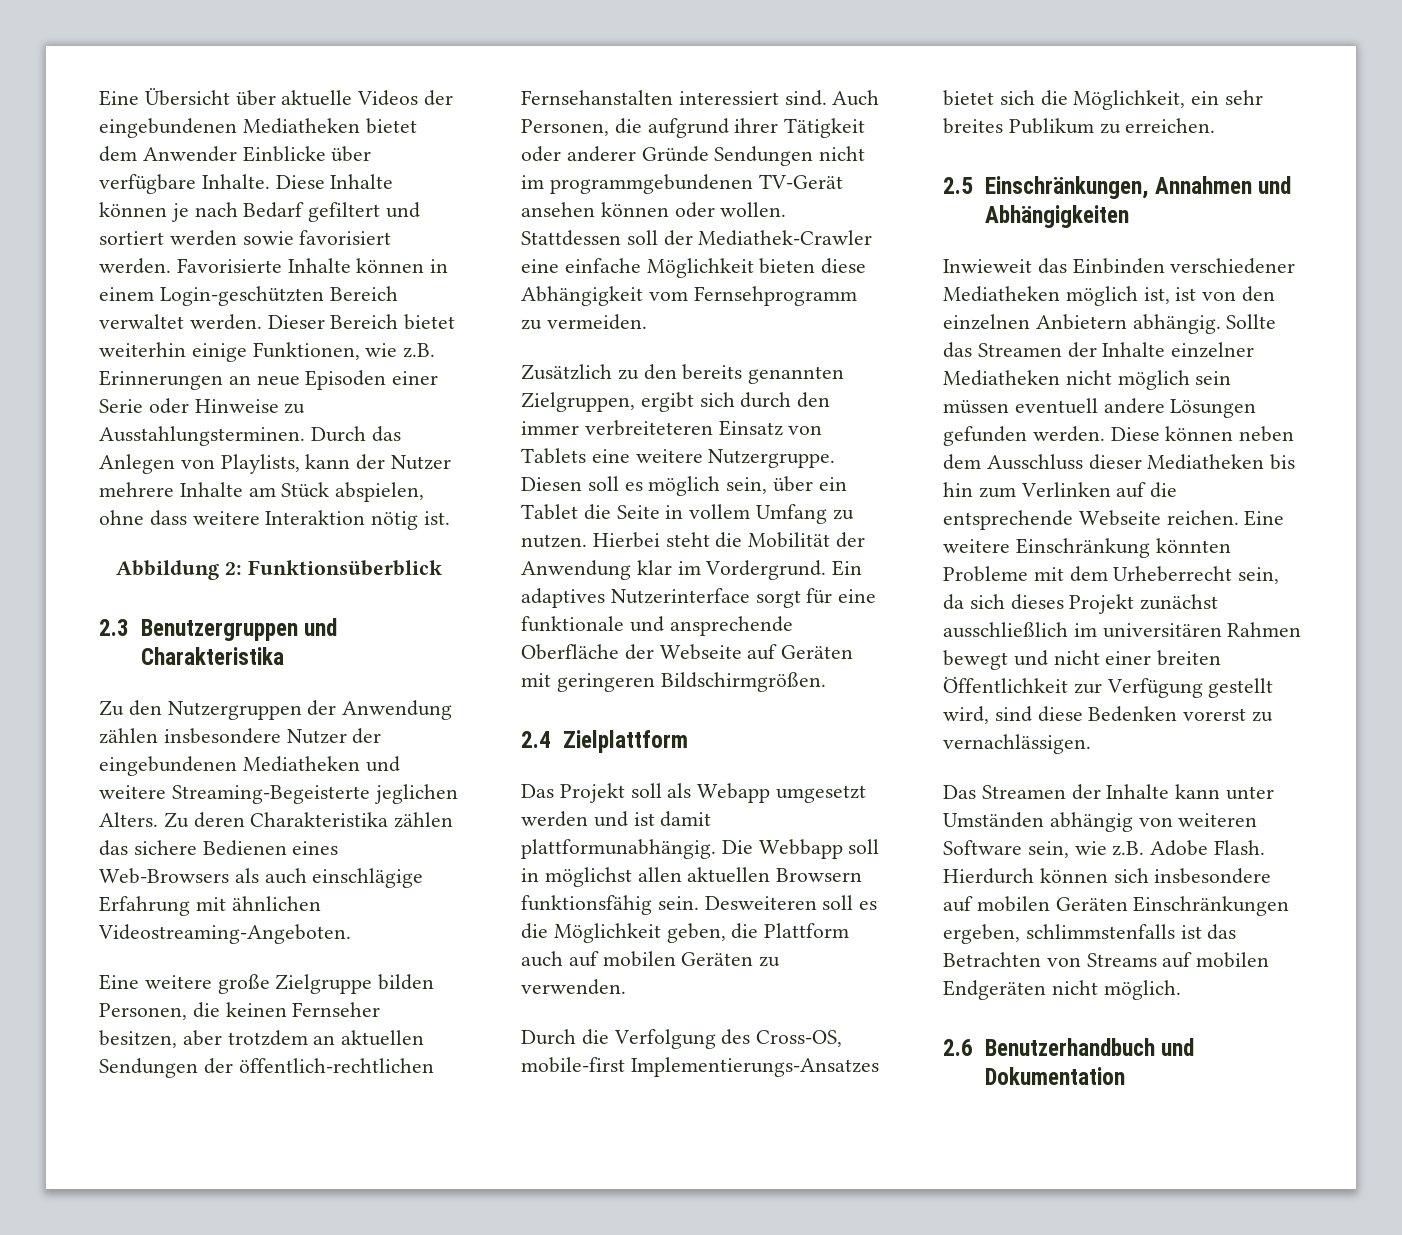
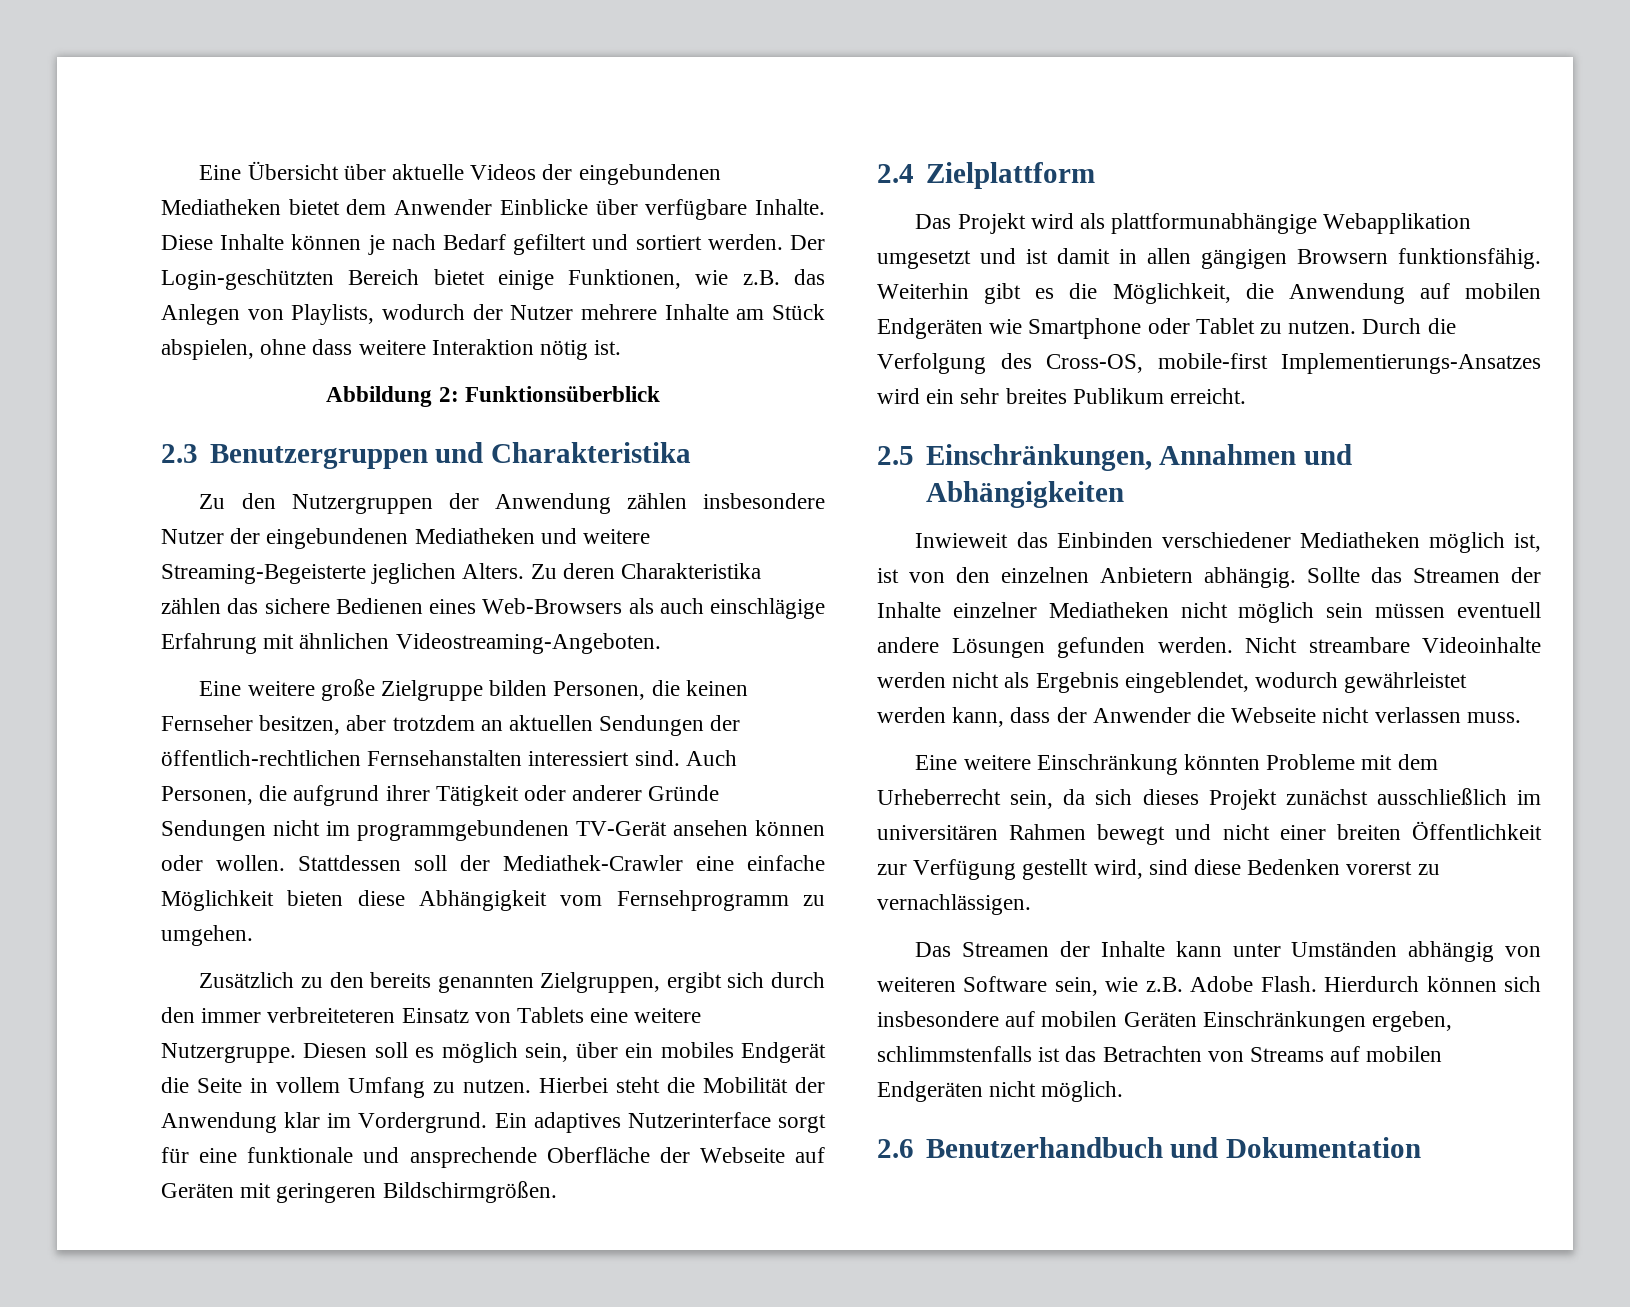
[169,230,392,246] [99,258,449,274] [99,286,398,306] [99,314,456,330] [99,342,436,362] [99,370,439,390] [99,398,306,414] [99,426,366,446] werden sowie favorisiert werden. Favorisierte Inhalte können in einem Login-geschützten Bereich verwaltet werden. Dieser Bereich bietet weiterhin einige Funktionen, wie z.B. Erinnerungen an neue Episoden einer Serie oder Hinweise zu Ausstahlungsterminen. Durch -> [707,234,825,250] [161,269,780,290] werden. Der Login-geschützten Bereich bietet einige Funktionen, wie z.B.
[305,454,351,469] kann -> [382,304,465,320] wodurch
[546,314,647,330] vermeiden. -> [161,925,253,946] umgehen.
[521,504,578,520] Tablet -> [660,1042,827,1063] mobiles Endgerät
[630,783,867,803] [521,811,712,827] [521,839,880,859] [521,867,863,887] [521,895,878,915] [521,923,850,943] [521,951,781,967] [521,979,626,995] soll als Webapp umgesetzt werden und ist damit plattformunabhängig. Die Webbapp soll in möglichst allen aktuellen Browsern funktionsfähig sein. Desweiteren soll es die Möglichkeit geben, die Plattform auch auf mobilen Geräten zu verwenden. // -> [1030,213,1472,234] [877,248,1541,269] [877,283,1541,304] [877,318,1357,339] wird als plattformunabhängige Webapplikation umgesetzt und ist damit in allen gängigen Browsern funktionsfähig. Weiterhin gibt es die Möglichkeit, die Anwendung auf mobilen Endgeräten wie Smartphone oder Tablet zu nutzen.
[943,90,1186,110] bietet sich die Möglichkeit, -> [877,388,920,404] wird
[1099,118,1216,134] zu erreichen. -> [1170,388,1247,404] erreicht.
[1110,426,1295,442] [943,454,1296,470] [943,482,1178,498] [943,510,1239,530] Diese können neben dem Ausschluss dieser Mediatheken bis hin zum Verlinken auf die entsprechende Webseite reichen. -> [1245,637,1541,653] [877,672,1468,693] [877,707,1521,727] Nicht streambare Videoinhalte werden nicht als Ergebnis eingeblendet, wodurch gewährleistet werden kann, dass der Anwender die Webseite nicht verlassen muss. //

